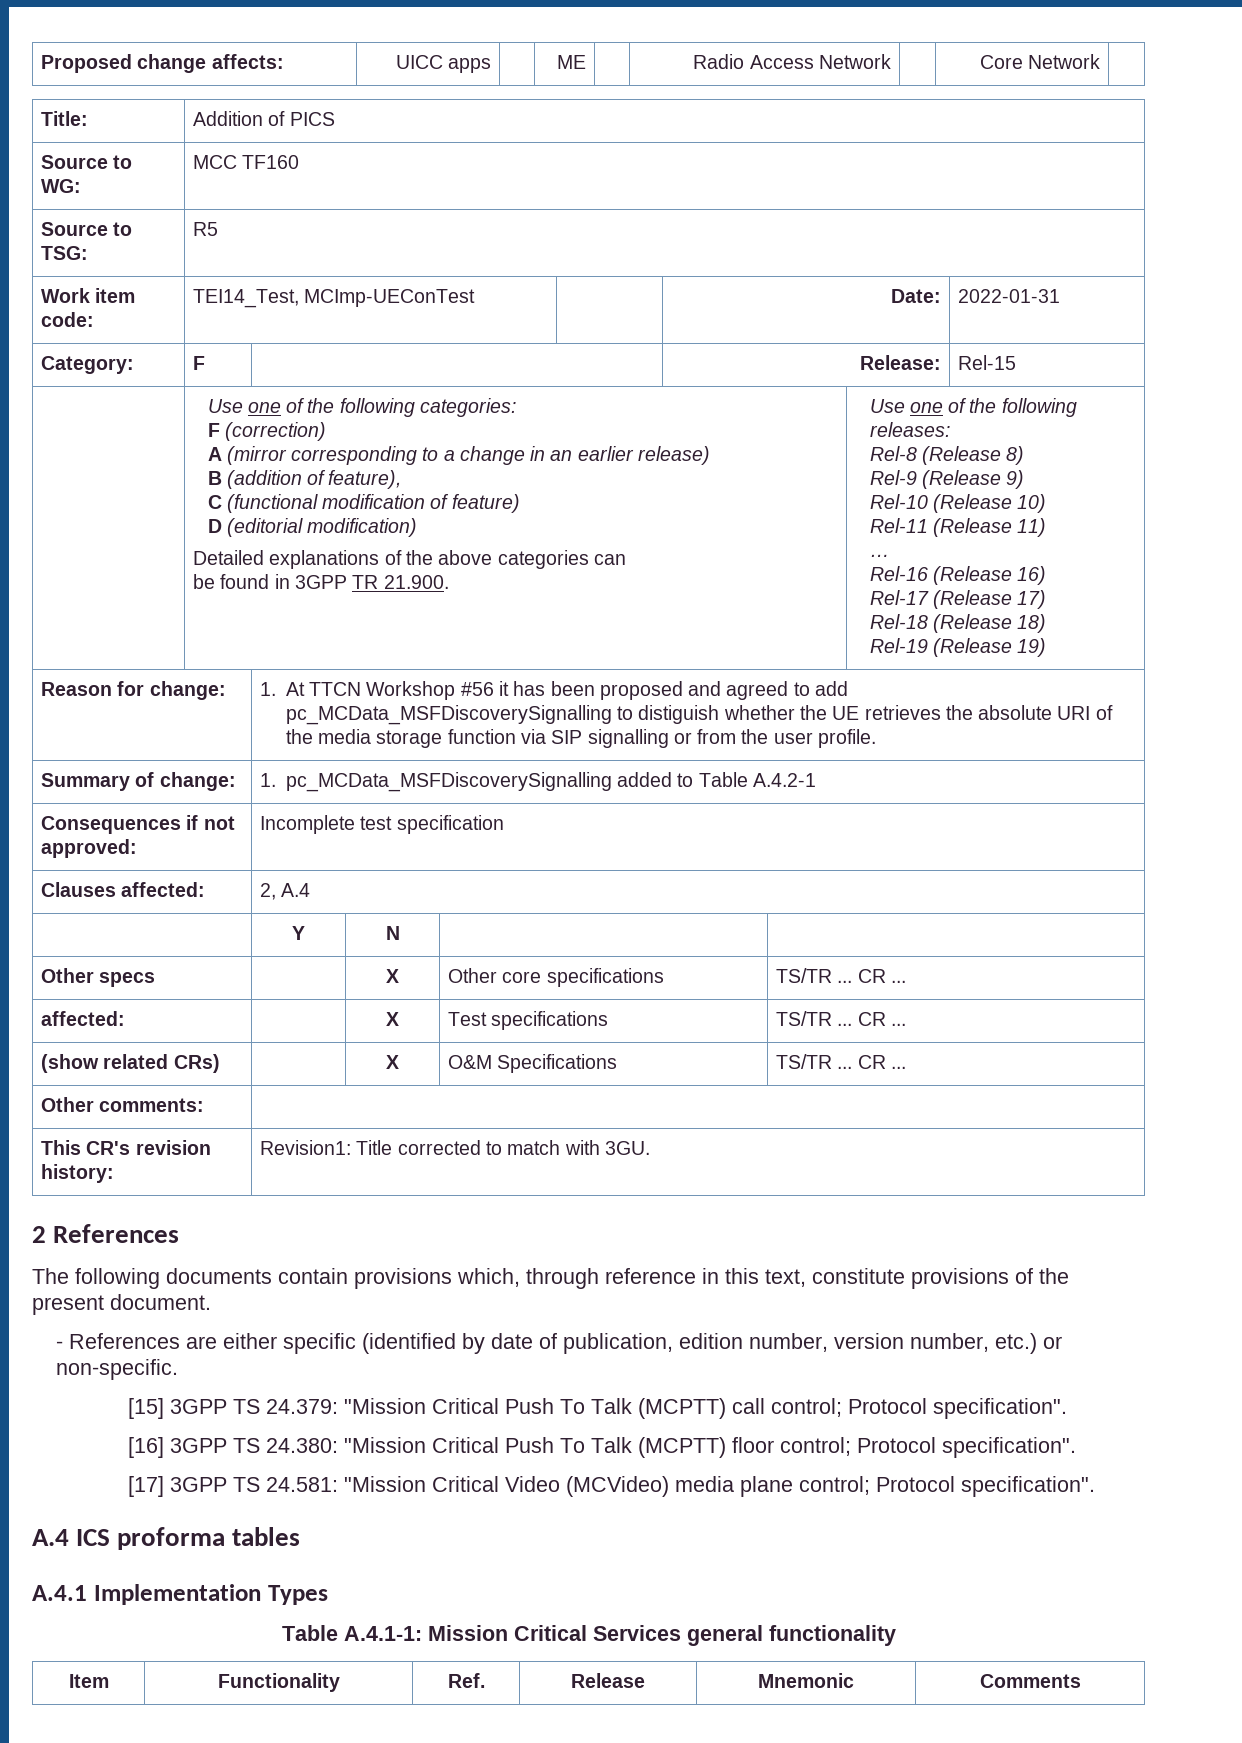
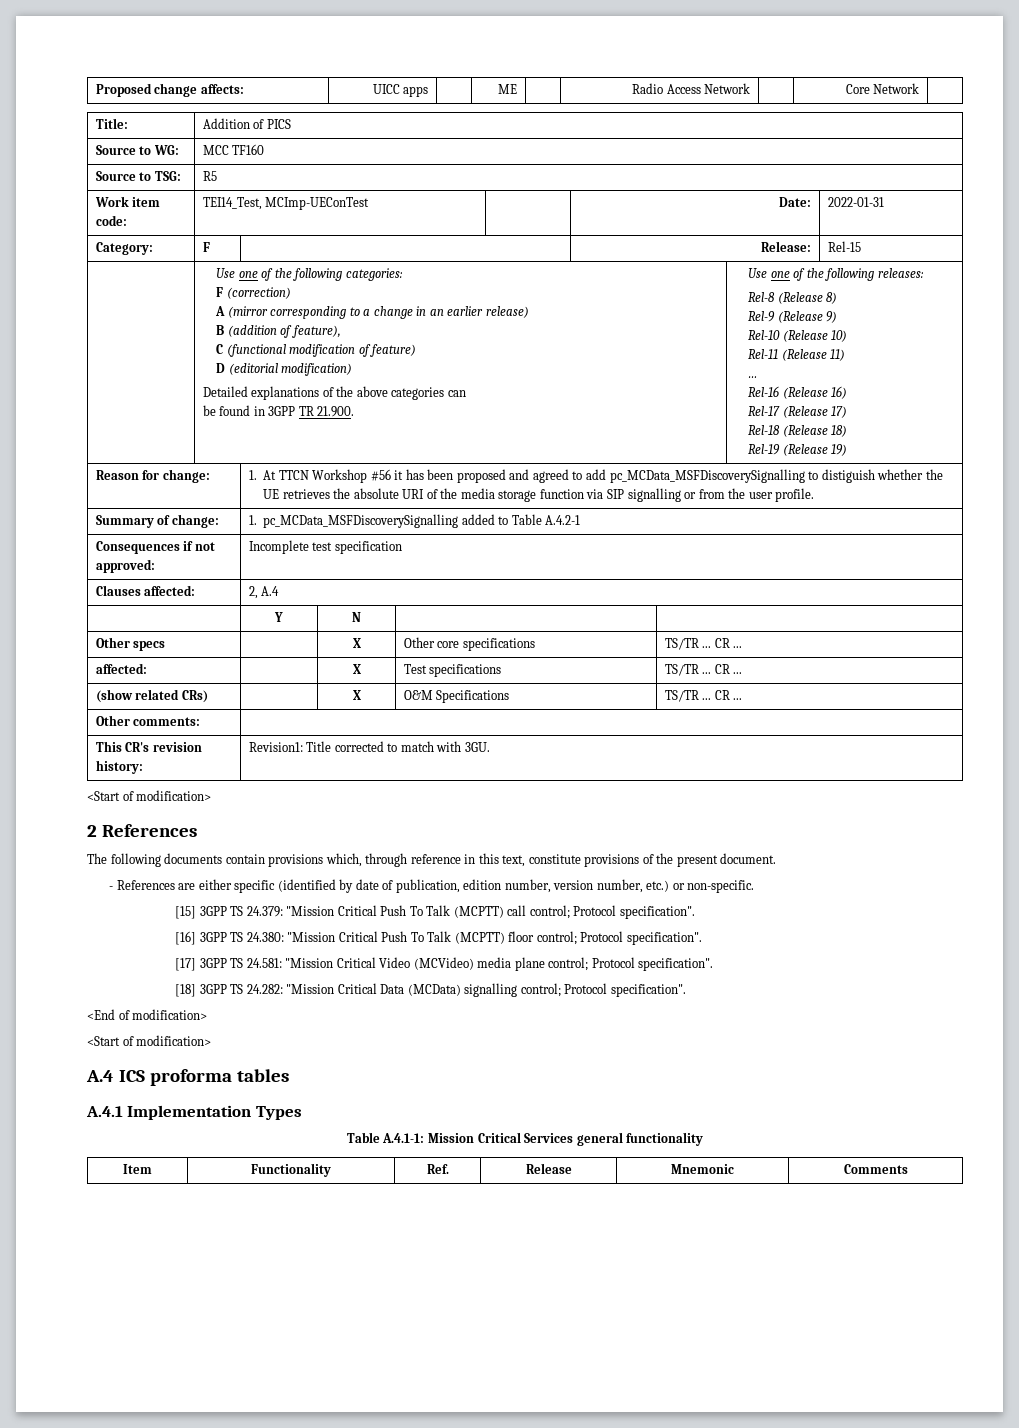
(650, 1148) none -> [87,790,212,801] // <Start of modification>
(1096, 1486) none -> [175,983,686,997] [87,1009,208,1020] [87,1035,212,1046] // [18] 3GPP TS 24.282: "Mission Critical Data (MCData) signalling control; Protocol specification". // <End of modification> // <Start of modification>

